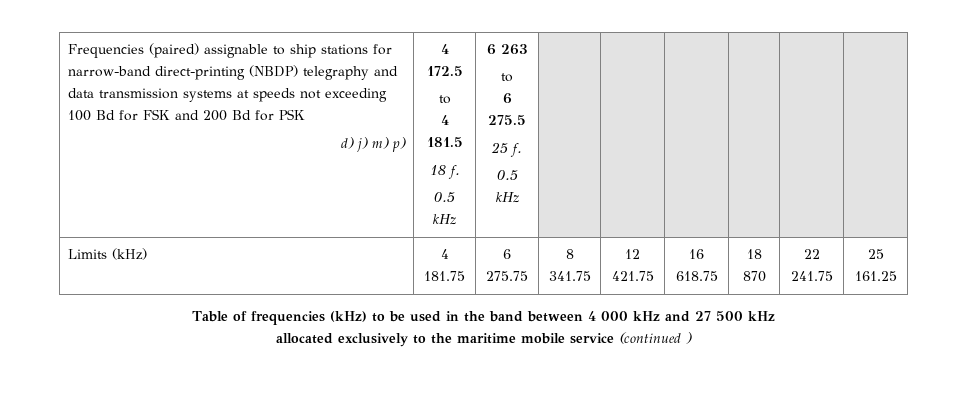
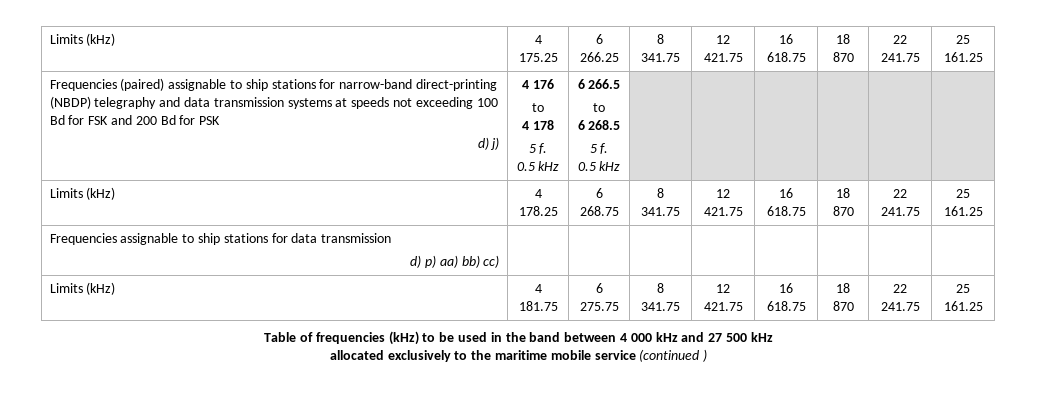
(67, 51) none -> [49,33,116,46] [534,35,542,44] [518,53,558,62] [595,34,603,44] [579,52,619,62] [657,34,664,44] [641,53,680,62] [716,35,730,44] [703,53,743,62] [779,34,793,44] [766,52,806,62] [836,34,850,44] [832,52,854,62] [893,35,907,44] [880,53,920,62] [956,35,970,44] [943,52,983,62] Limits (kHz) | 4 175.25 | 6 266.25 | 8 341.75 | 12 421.75 | 16 618.75 | 18 870 | 22 241.75 | 25 161.25 //
[372,137,407,152] [440,44,449,54] [426,66,463,76] m) p) | 4 172.5 -> [522,79,554,89] | 4 176
[426,137,463,147] [429,165,446,175] 181.5 // 18 -> [532,120,554,130] [528,144,536,153] 178 // 5
[500,44,528,55] 263 -> [588,79,621,89] 266.5
[488,115,526,125] [491,142,508,154] 275.5 // 25 -> [588,120,621,130] [589,144,597,153] 268.5 // 5
(519, 197) none -> [49,187,116,200] [534,189,542,198] [518,206,558,216] [595,188,603,198] [579,206,619,216] [657,188,664,198] [641,207,680,216] [716,189,730,198] [703,207,743,216] [779,188,793,198] [766,206,806,216] [836,188,850,198] [832,206,854,216] [893,189,907,198] [880,207,920,216] [956,189,970,198] [943,206,983,216] [49,233,392,245] [410,255,500,268] // Limits (kHz) | 4 178.25 | 6 268.75 | 8 341.75 | 12 421.75 | 16 618.75 | 18 870 | 22 241.75 | 25 161.25 // Frequencies assignable to ship stations for data transmission // d) p) aa) bb) cc) | | | | | | | |

